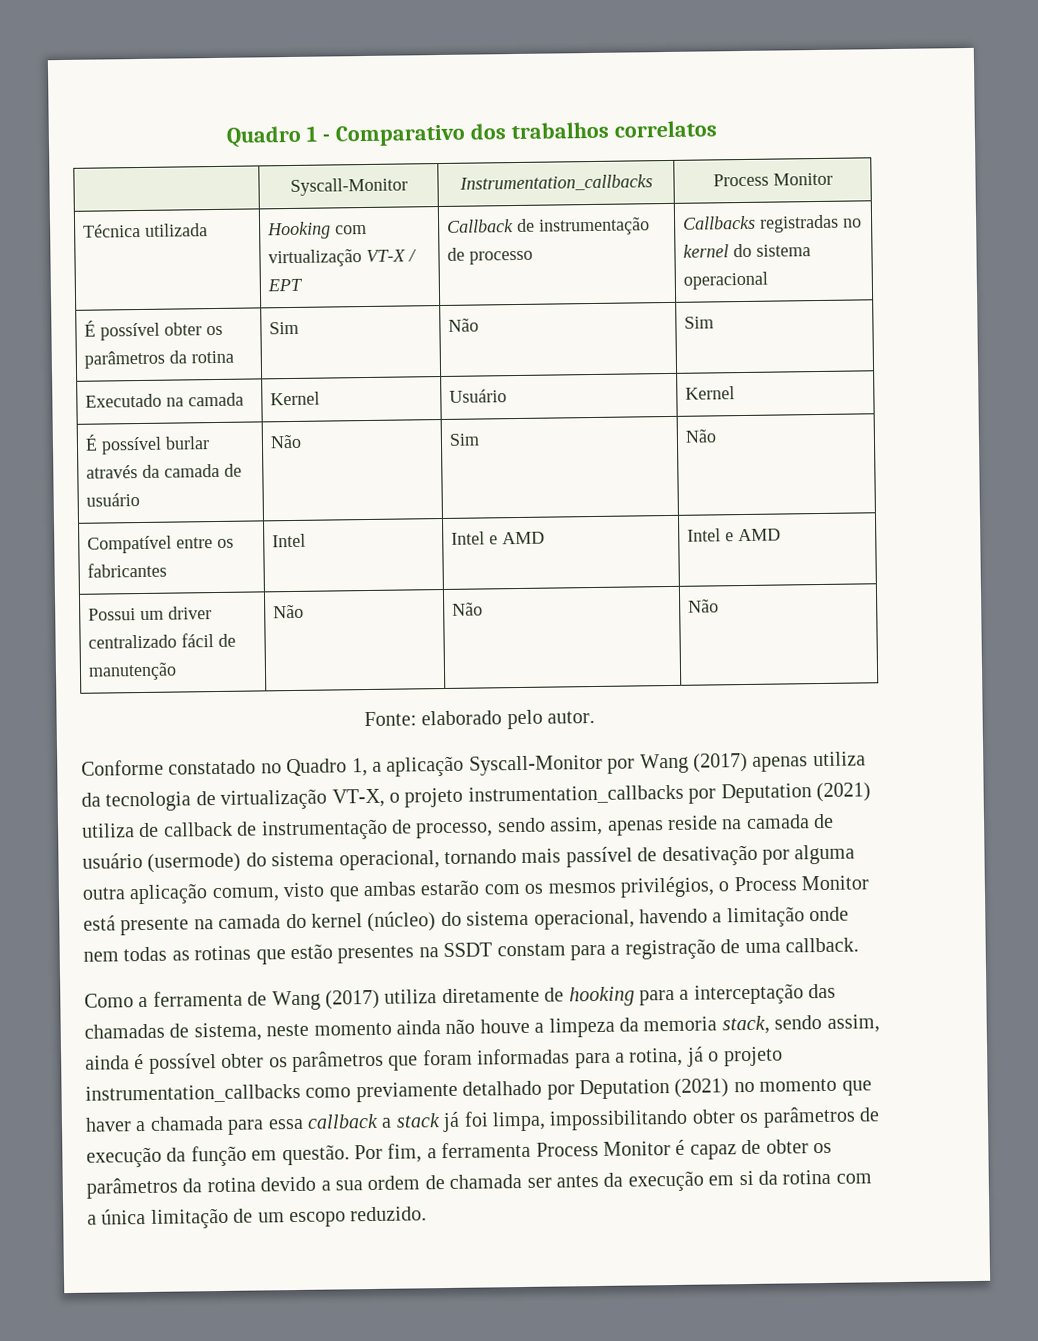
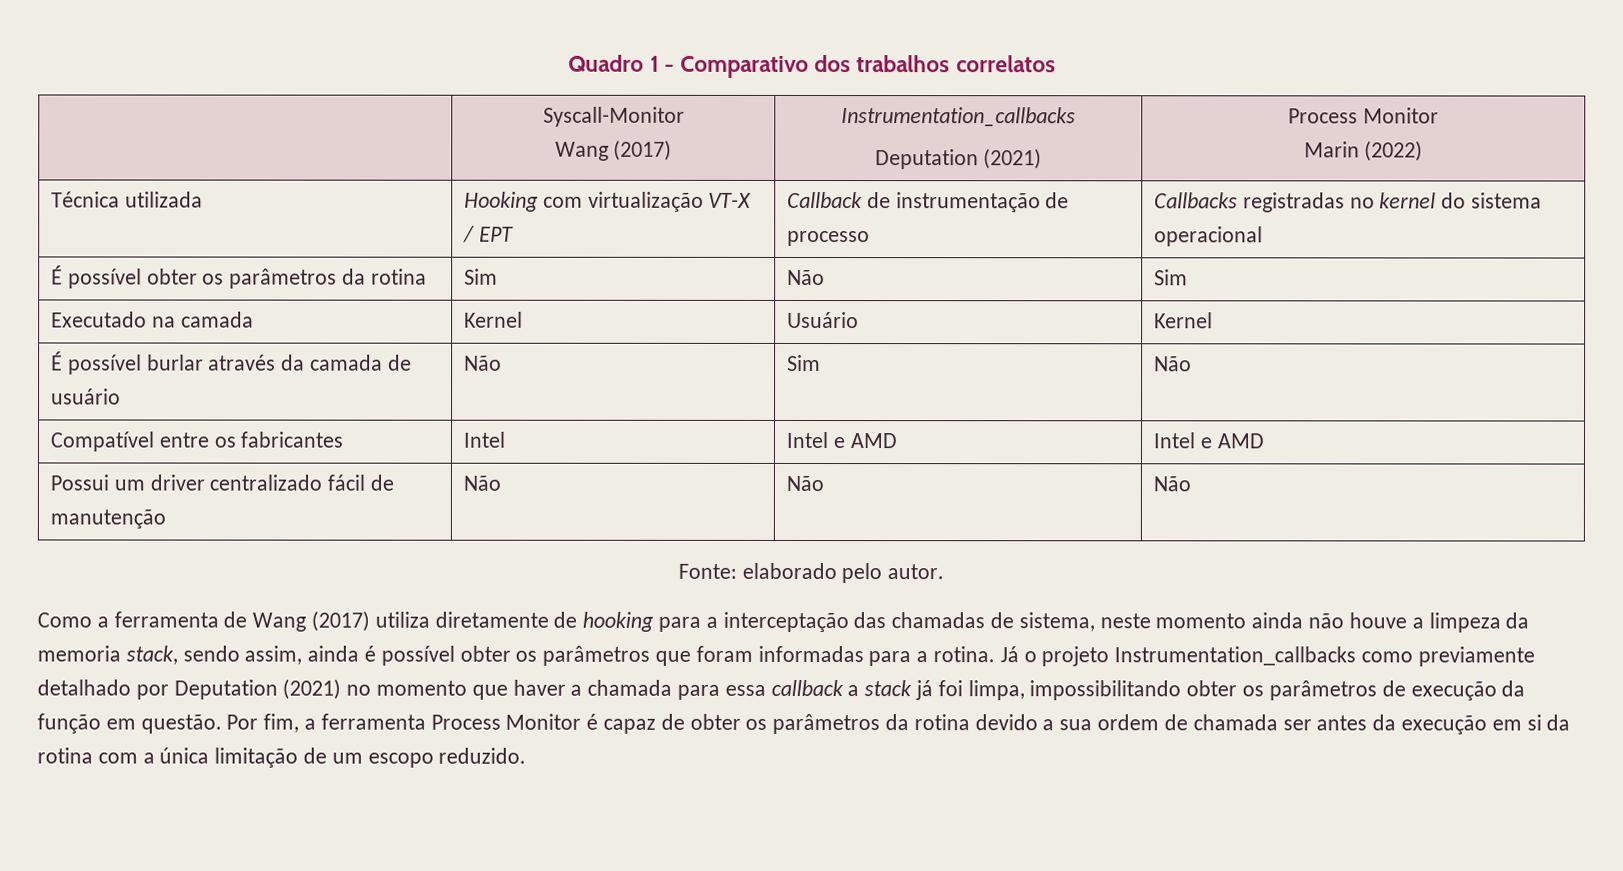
[458,174,653,192] [712,172,833,187] | Instrumentation_callbacks | Process Monitor -> [554,139,673,161] [841,107,1076,127] [874,148,1043,170] [1288,107,1439,124] [1303,140,1424,162] // Wang (2017) | Instrumentation_callbacks // Deputation (2021) | Process Monitor // Marin (2022)
[81,751,866,777] [81,782,871,812] [81,813,835,841] [82,844,856,873] [82,875,870,905] [83,906,850,936] [83,937,859,965] // Conforme constatado no Quadro 1, a aplicação Syscall-Monitor por Wang (2017) apenas utiliza da tecnologia de virtualização VT-X, o projeto instrumentation_callbacks por Deputation (2021) utiliza de callback de instrumentação de processo, sendo assim, apenas reside na camada de usuário (usermode) do sistema operacional, tornando mais passível de desativação por alguma outra aplicação comum, visto que ambas estarão com os mesmos privilégios, o Process Monitor está presente na camada do kernel (núcleo) do sistema operacional, havendo a limitação onde nem todas as rotinas que estão presentes na SSDT constam para a registração de uma callback. -> (945, 572) none
[629,1046,783,1067] [85,1083,301,1104] rotina, já o projeto instrumentation_callbacks -> [933,646,1357,667] rotina. Já o projeto Instrumentation_callbacks

